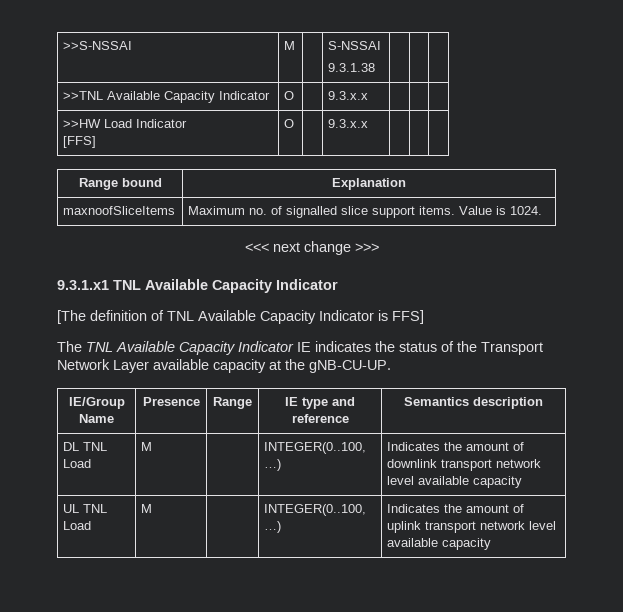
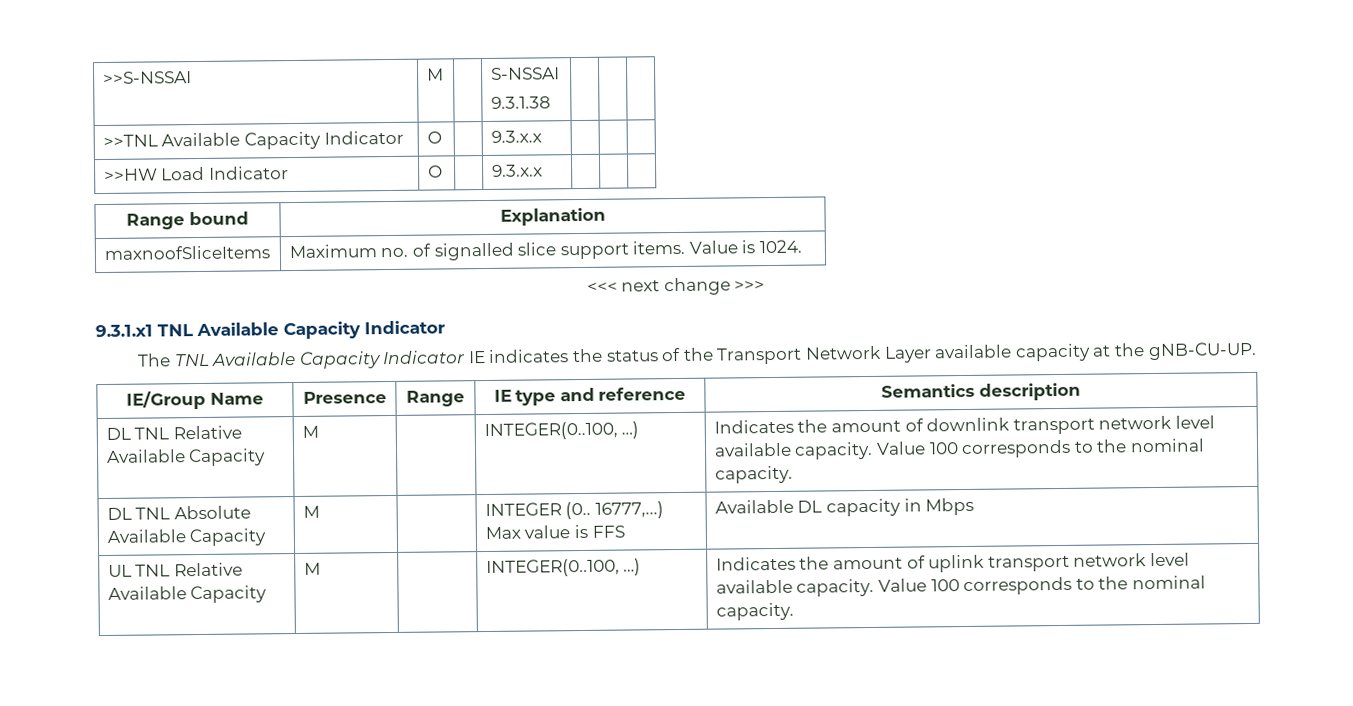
[63,136,97,148] // [FFS] -> (289, 173) none
[57,310,424,324] // [The definition of TNL Available Capacity Indicator is FFS] -> (445, 327) none
[63,459,92,468] Load -> [172,425,242,440] [105,448,267,467] Relative Available Capacity
[473,476,523,488] capacity -> [794,438,1205,460] [714,465,793,484] [106,505,251,520] [106,528,267,547] [302,505,320,518] [484,501,664,520] [484,524,625,540] [714,497,975,517] capacity. Value 100 corresponds to the nominal capacity. // DL TNL Absolute Available Capacity | M | | INTEGER (0.. 16777,...) Max value is FFS | Available DL capacity in Mbps
[63,521,92,530] Load -> [173,562,243,577] [107,585,268,604] Relative Available Capacity
[442,538,492,550] capacity -> [796,575,1206,597] [715,602,794,621] capacity. Value 100 corresponds to the nominal capacity.

